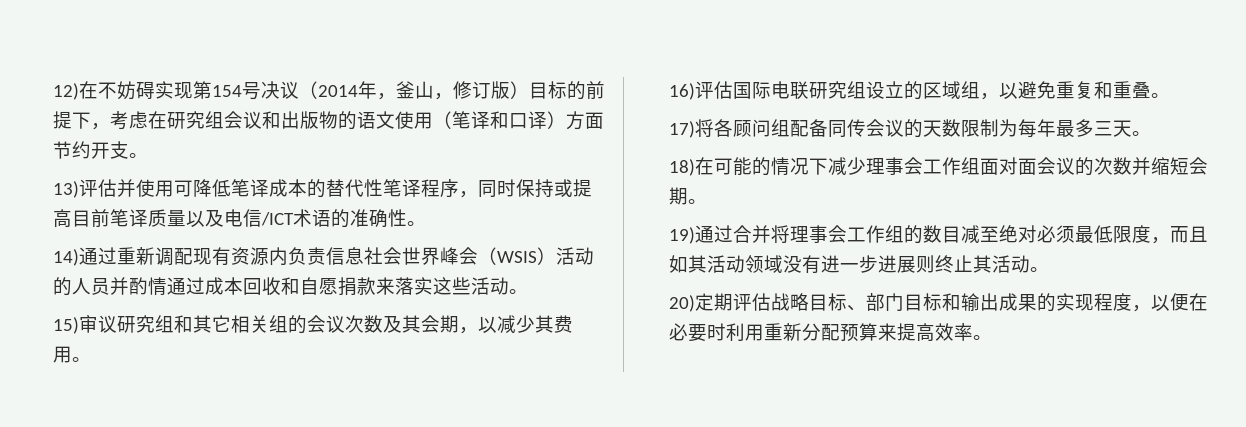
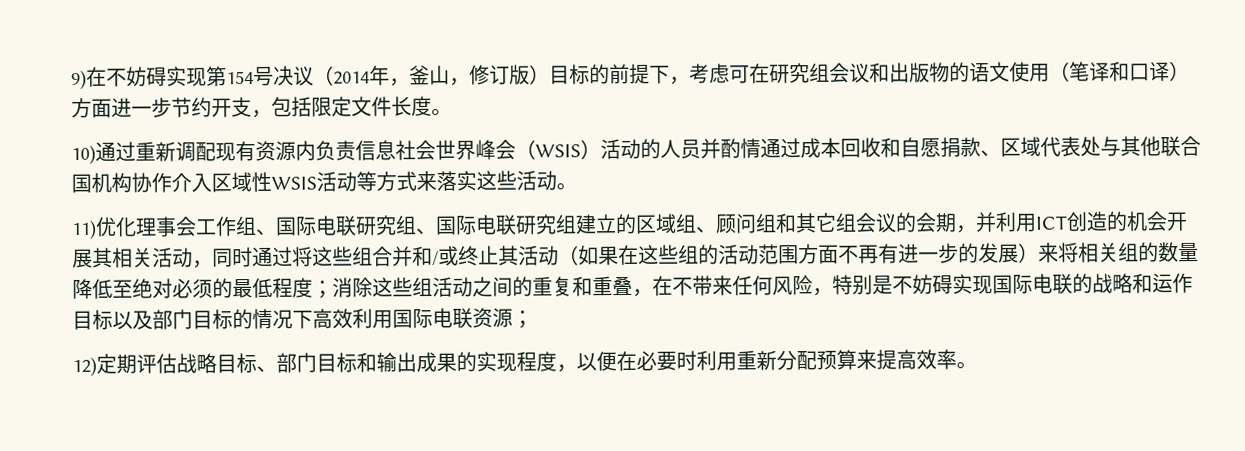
[52,83,79,100] 12) -> [71,69,88,90] 9)
(148, 120) none -> [729,65,751,84] 可
(604, 120) none -> [111,97,173,118] 进一步
[128,153,148,158] [52,179,592,198] [52,209,426,228] [52,249,79,266] 。 // 13)评估并使用可降低笔译成本的替代性笔译程序，同时保持或提高目前笔译质量以及电信/ICT术语的准确性。 // 14) -> [251,96,453,119] [71,144,97,165] ，包括限定文件长度。 // 10)
[375,277,528,295] [52,315,573,334] [52,346,91,363] [668,81,1170,100] [668,119,1151,138] [668,157,1208,176] [668,187,707,205] [668,225,1208,244] [668,255,1049,274] [668,295,695,312] 来落实这些活动。 // 15)审议研究组和其它相关组的会议次数及其会期，以减少其费用。 // 16)评估国际电联研究组设立的区域组，以避免重复和重叠。 // 17)将各顾问组配备同传会议的天数限制为每年最多三天。 // 18)在可能的情况下减少理事会工作组面对面会议的次数并缩短会期。 // 19)通过合并将理事会工作组的数目减至绝对必须最低限度，而且如其活动领域没有进一步进展则终止其活动。 // 20) -> [980,135,1202,158] [71,170,578,193] [71,211,1189,240] [72,241,1200,269] [72,272,1194,299] [72,307,534,330] [72,356,98,377] 、区域代表处与其他联合国机构协作介入区域性WSIS活动等方式来落实这些活动。 // 11)优化理事会工作组、国际电联研究组、国际电联研究组建立的区域组、顾问组和其它组会议的会期，并利用ICT创造的机会开展其相关活动，同时通过将这些组合并和/或终止其活动（如果在这些组的活动范围方面不再有进一步的发展）来将相关组的数量降低至绝对必须的最低程度；消除这些组活动之间的重复和重叠，在不带来任何风险，特别是不妨碍实现国际电联的战略和运作目标以及部门目标的情况下高效利用国际电联资源； // 12)

